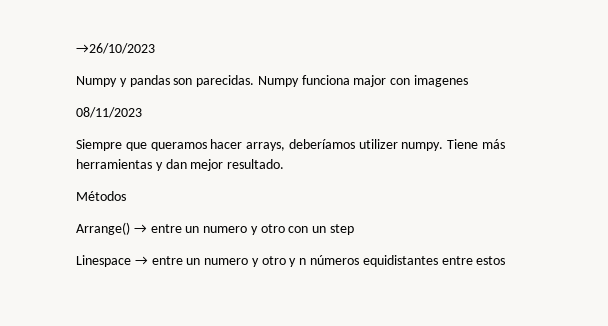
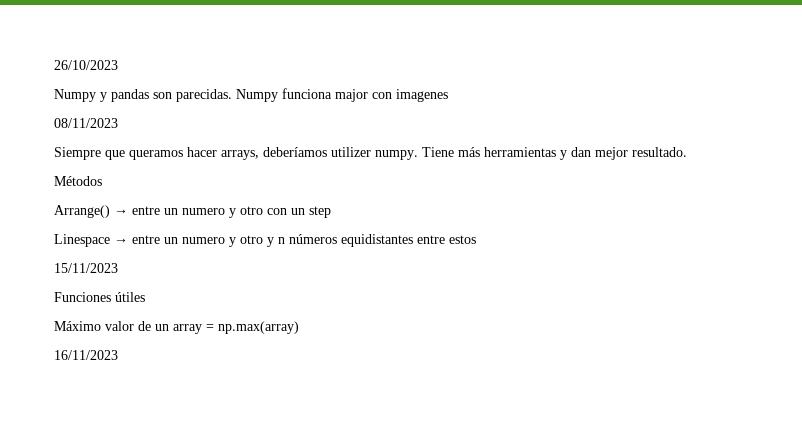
[76,43,155,54] →26/10/2023 -> [54,60,118,70] 26/10/2023
(506, 260) none -> [54,263,118,273] [54,292,145,302] [54,321,299,334] [54,350,118,360] // 15/11/2023 // Funciones útiles // Máximo valor de un array = np.max(array) // 16/11/2023

